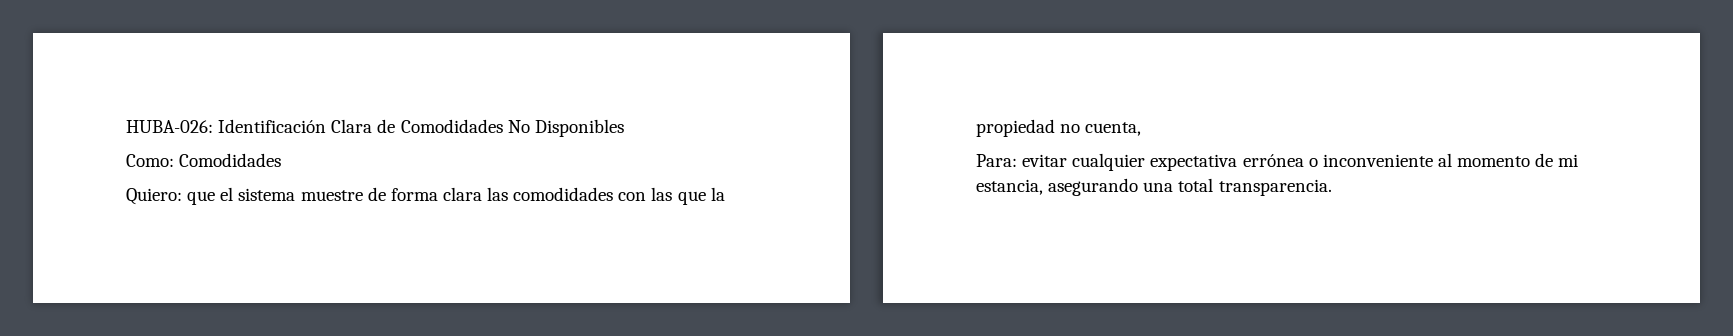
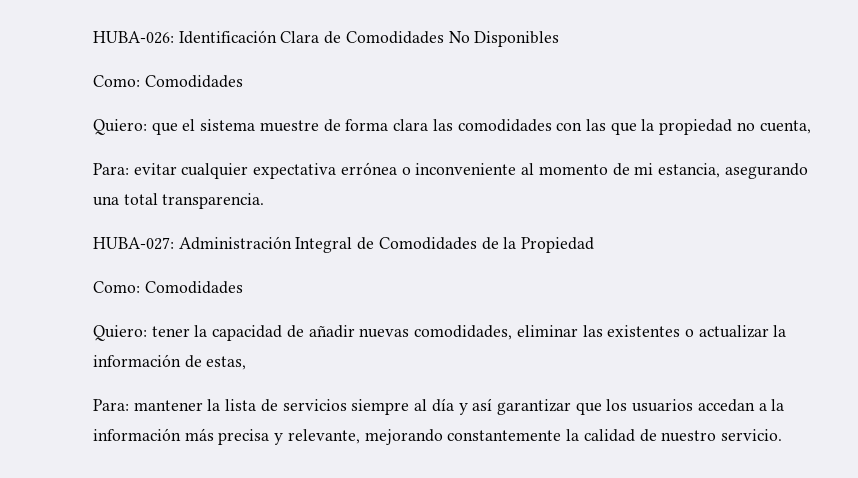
(1332, 187) none -> [93,236,595,253] [93,281,243,294] [93,325,787,341] [93,354,247,370] [93,398,785,415] [93,428,782,445] // HUBA-027: Administración Integral de Comodidades de la Propiedad // Como: Comodidades // Quiero: tener la capacidad de añadir nuevas comodidades, eliminar las existentes o actualizar la información de estas, // Para: mantener la lista de servicios siempre al día y así garantizar que los usuarios accedan a la información más precisa y relevante, mejorando constantemente la calidad de nuestro servicio.

